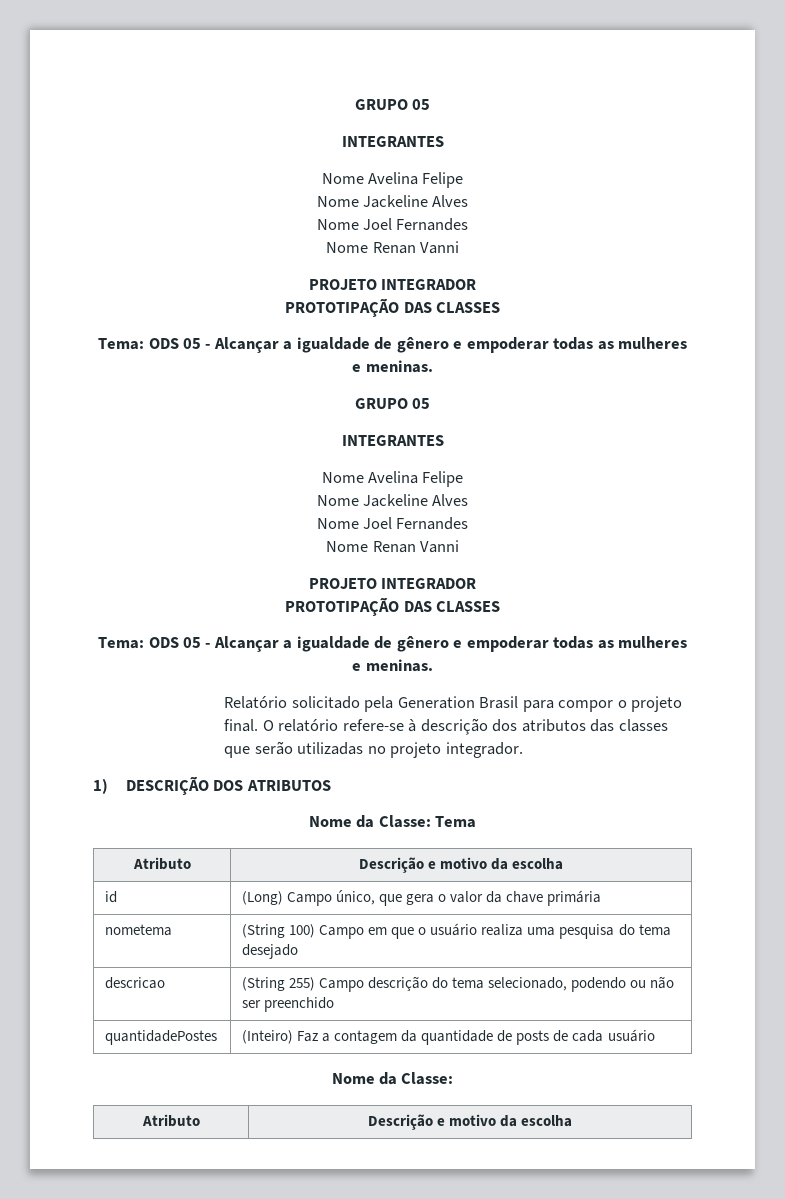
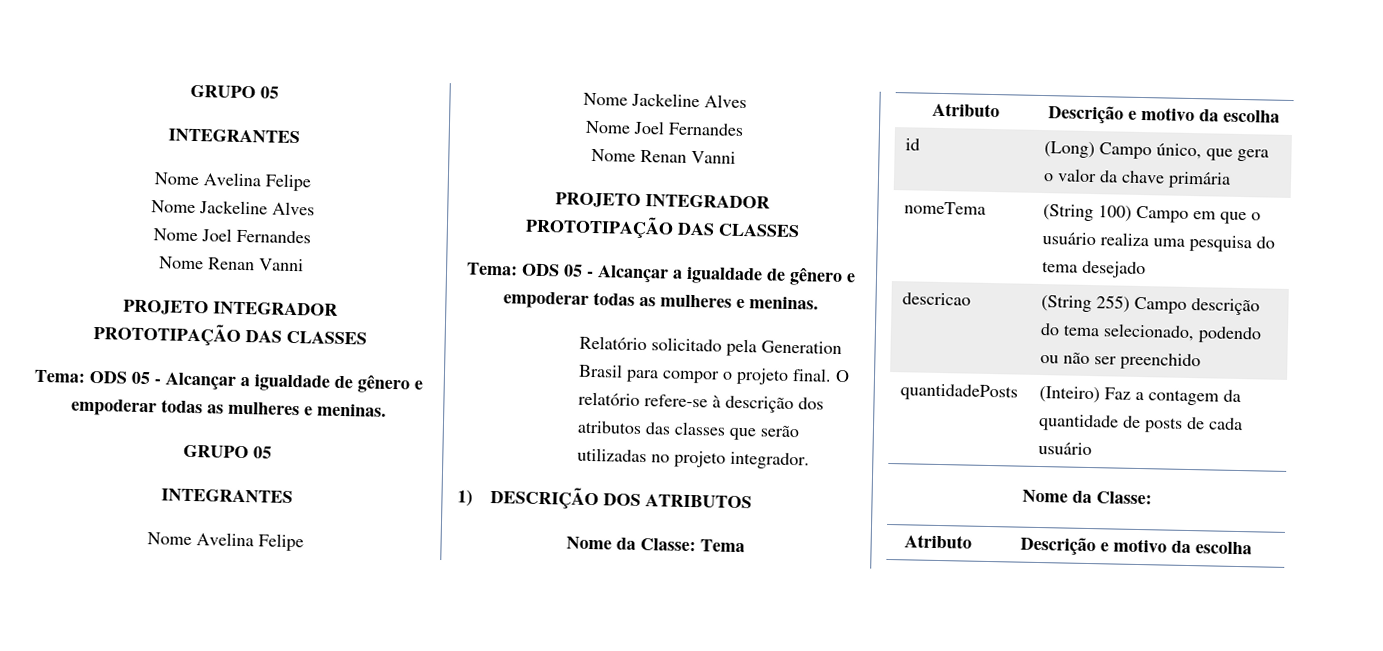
[105,924,173,936] nometema -> [903,201,986,215] nomeTema
[105,1030,218,1045] quantidadePostes -> [899,383,1018,402] quantidadePosts

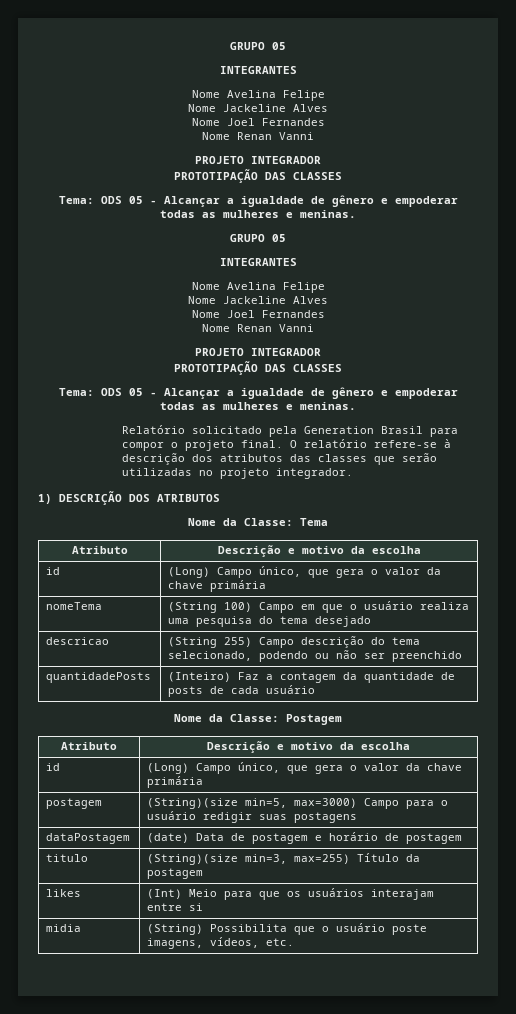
[903,534,972,549] [1020,536,1252,556] // Atributo | Descrição e motivo da escolha -> [286,714,342,725] [61,742,117,750] [207,741,410,753] [46,763,61,771] [147,762,463,774] [147,776,204,788] [46,798,103,809] [147,798,449,809] [147,811,358,823] [46,833,131,844] [147,832,463,844] [46,854,89,862] [147,853,421,865] [147,868,204,879] [46,889,82,897] [147,888,435,900] [147,903,204,911] [46,924,82,932] [147,923,428,935] [147,937,295,949] Postagem // Atributo | Descrição e motivo da escolha // id | (Long) Campo único, que gera o valor da chave primária // postagem | (String)(size min=5, max=3000) Campo para o usuário redigir suas postagens // dataPostagem | (date) Data de postagem e horário de postagem // titulo | (String)(size min=3, max=255) Título da postagem // likes | (Int) Meio para que os usuários interajam entre si // midia | (String) Possibilita que o usuário poste imagens, vídeos, etc.

